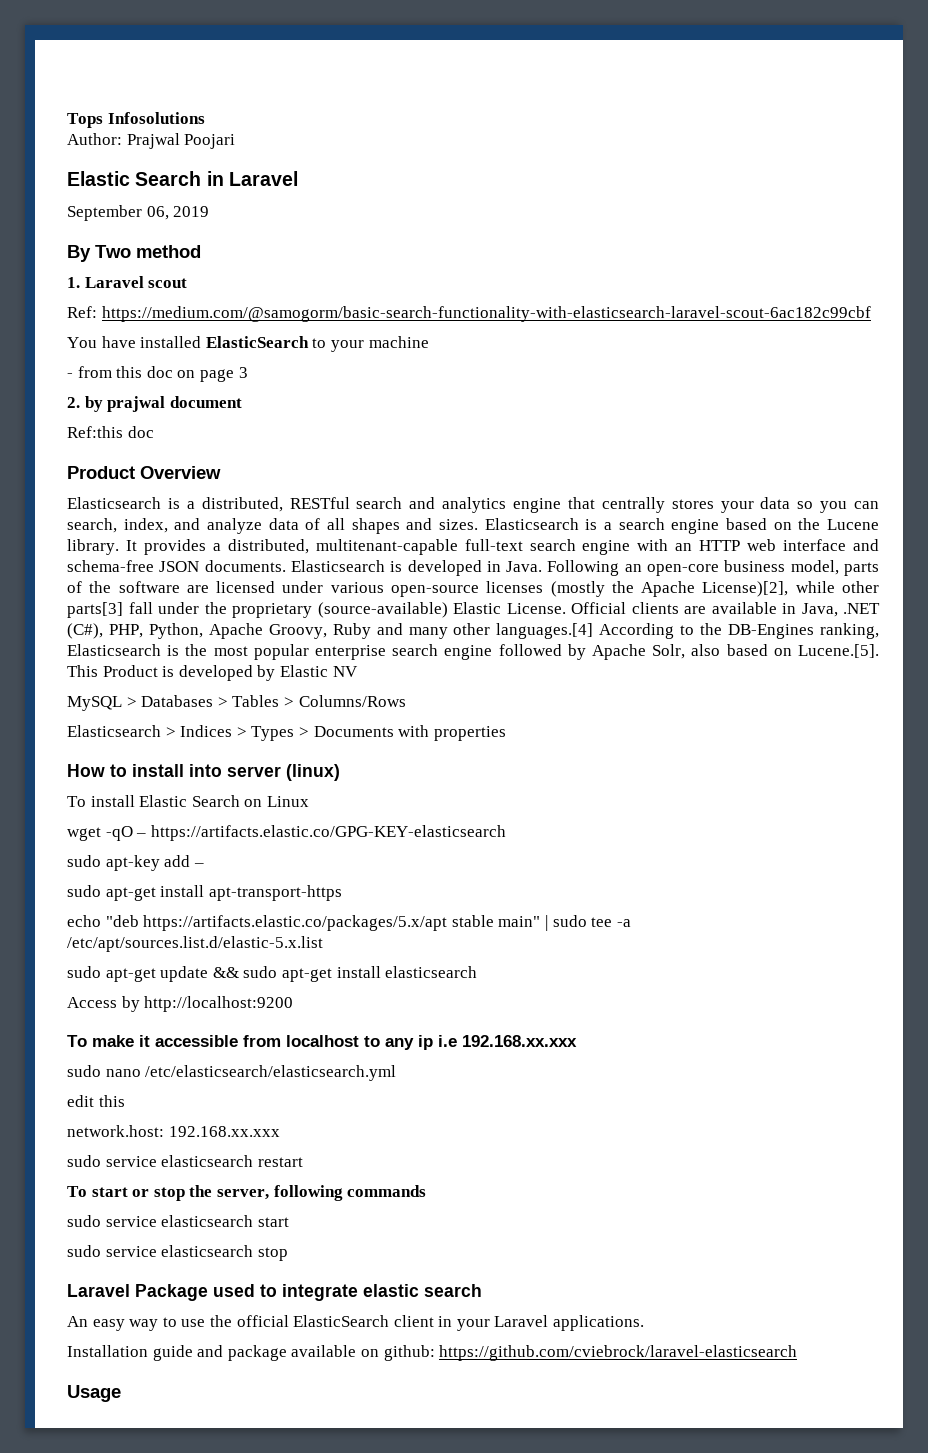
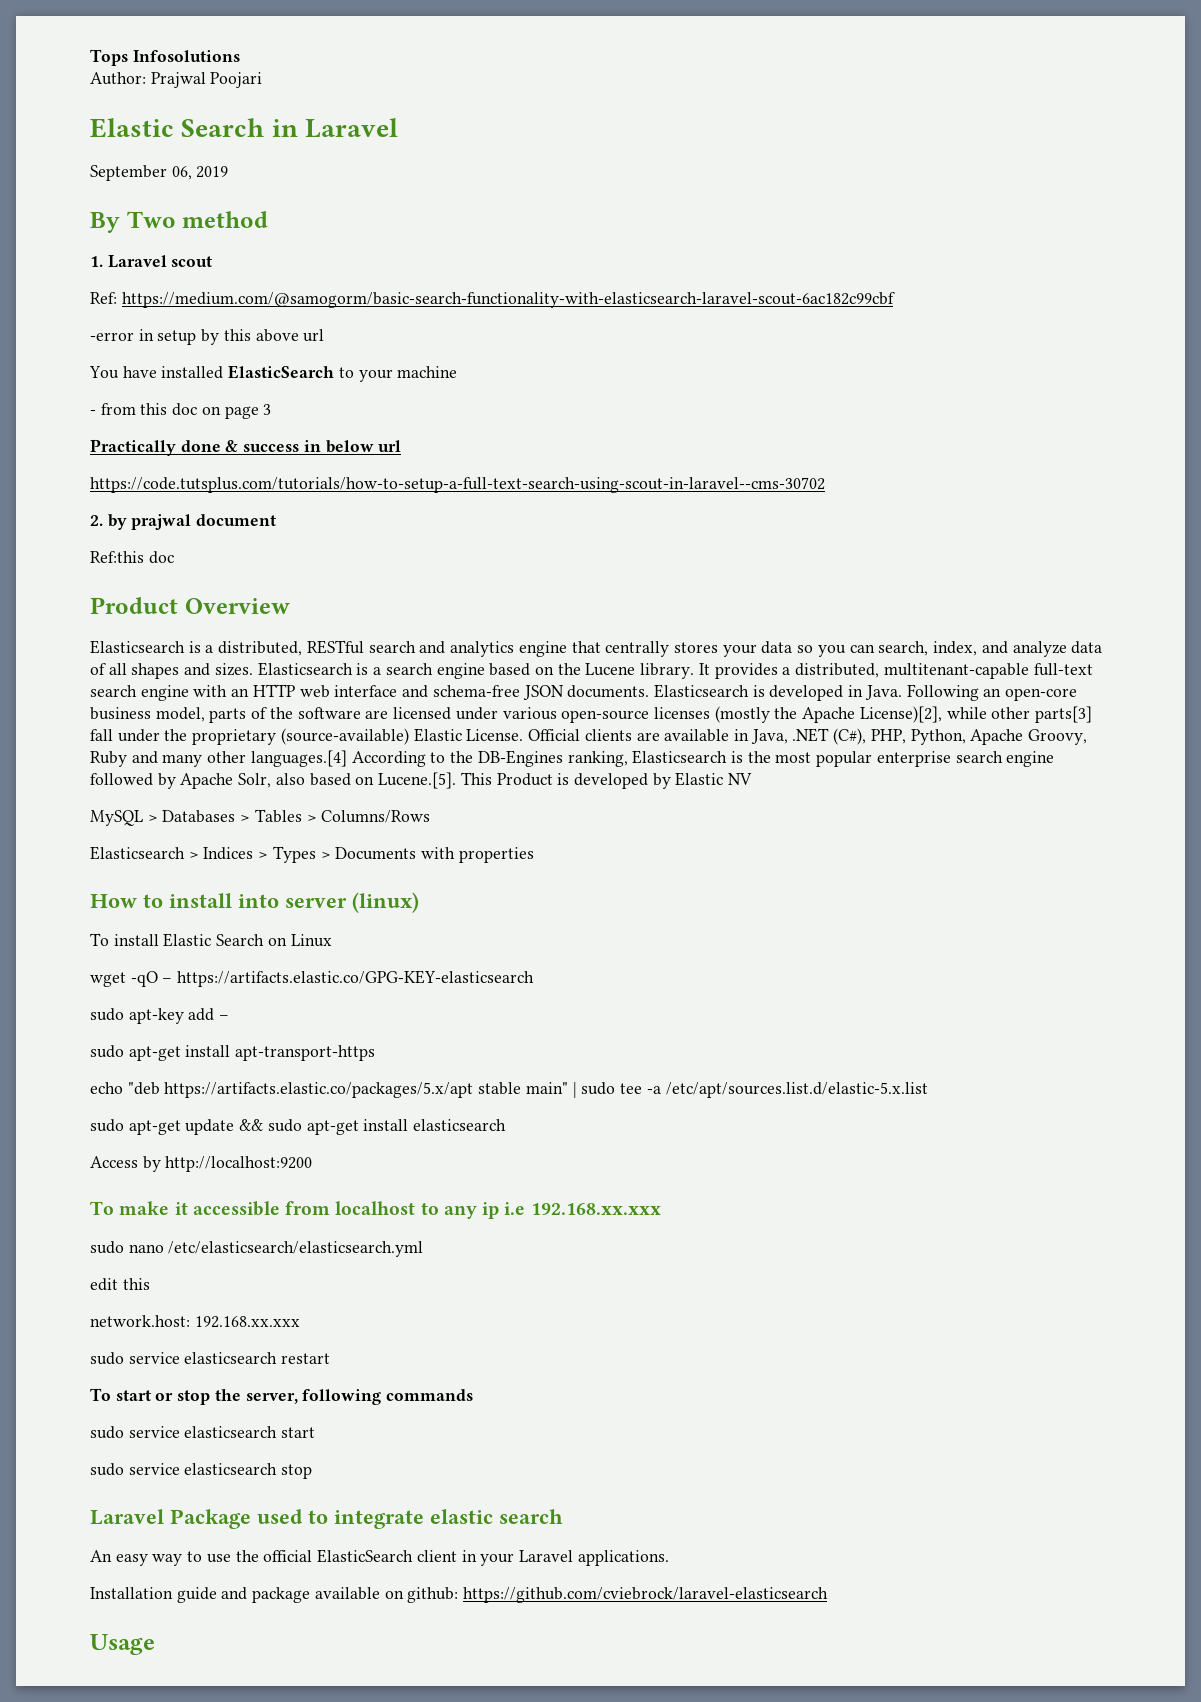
(871, 314) none -> [90,329,325,345] // -error in setup by this above url
(248, 372) none -> [90,439,402,456] [90,477,825,493] // Practically done & success in below url // https://code.tutsplus.com/tutorials/how-to-setup-a-full-text-search-using-scout-in-laravel--cms-30702

